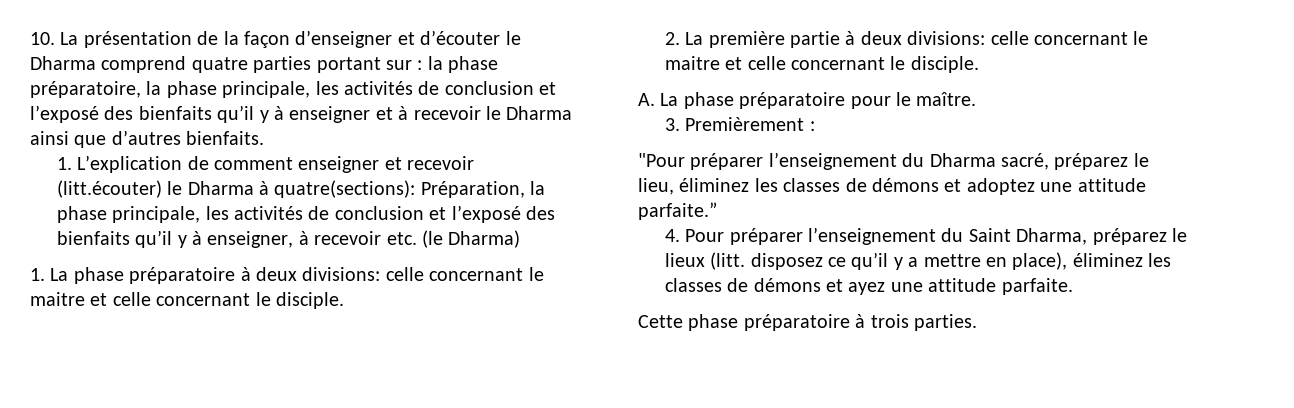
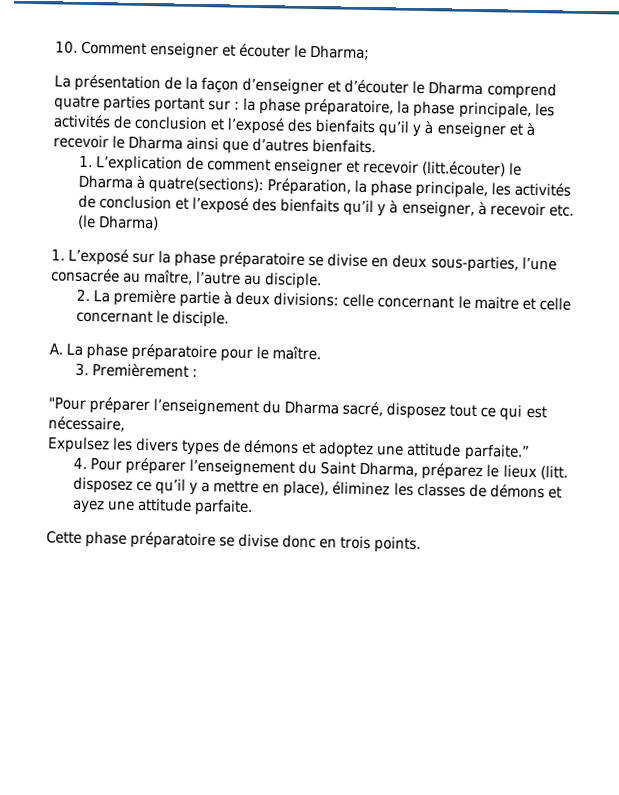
(55, 38) none -> [81,40,371,61] Comment enseigner et écouter le Dharma; //
[50,267,544,284] [30,292,271,306] La phase préparatoire à deux divisions: celle concernant le maitre et celle concernant le -> [68,248,557,273] [51,268,263,286] L’exposé sur la phase préparatoire se divise en deux sous-parties, l’une consacrée au maître, l’autre au
[1054,153,1149,170] [638,178,841,195] préparez le lieu, éliminez les classes -> [386,402,547,421] [48,416,125,432] [47,436,221,456] disposez tout ce qui est nécessaire, // Expulsez les divers types
[855,314,977,331] à trois parties. -> [219,533,422,554] se divise donc en trois points.

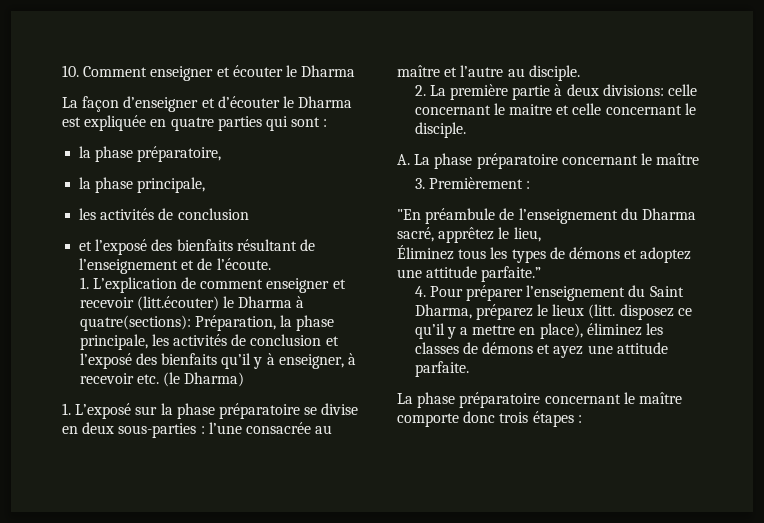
[310,44,371,61] [54,74,199,93] Dharma; // La présentation de la -> [301,65,356,77] [62,97,78,108] Dharma // La
[486,82,557,100] [54,95,241,114] comprend quatre parties portant sur : -> [62,115,328,131] est expliquée en quatre parties qui sont : //
[397,100,555,119] [53,114,535,139] [53,134,377,154] la phase principale, les activités de conclusion et l’exposé des bienfaits qu’il y à enseigner et à recevoir le Dharma ainsi que d’autres bienfaits. -> [79,177,206,193] [79,208,249,220] [79,239,315,255] [79,258,271,274] // la phase principale, // les activités de conclusion // et l’exposé des bienfaits résultant de l’enseignement et de l’écoute.
[430,255,519,273] sous-parties, -> [118,423,205,438] sous-parties :
[144,270,194,285] maître, -> [397,65,458,77] maître et
[220,346,322,362] pour le maître. -> [561,153,700,165] concernant le maître
[48,397,151,415] "Pour préparer -> [397,208,515,224] "En préambule de
[386,402,547,421] [48,416,125,432] [47,436,180,454] disposez tout ce qui est nécessaire, // Expulsez les divers -> [438,227,541,243] [397,245,508,260] apprêtez le lieu, // Éliminez tous les
[46,530,422,554] Cette phase préparatoire se divise donc en trois points. -> [397,392,682,408] [397,411,582,427] La phase préparatoire concernant le maître comporte donc trois étapes :

